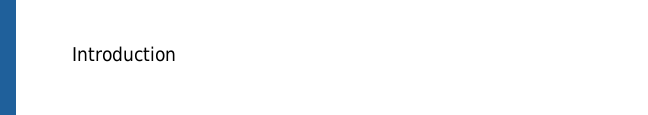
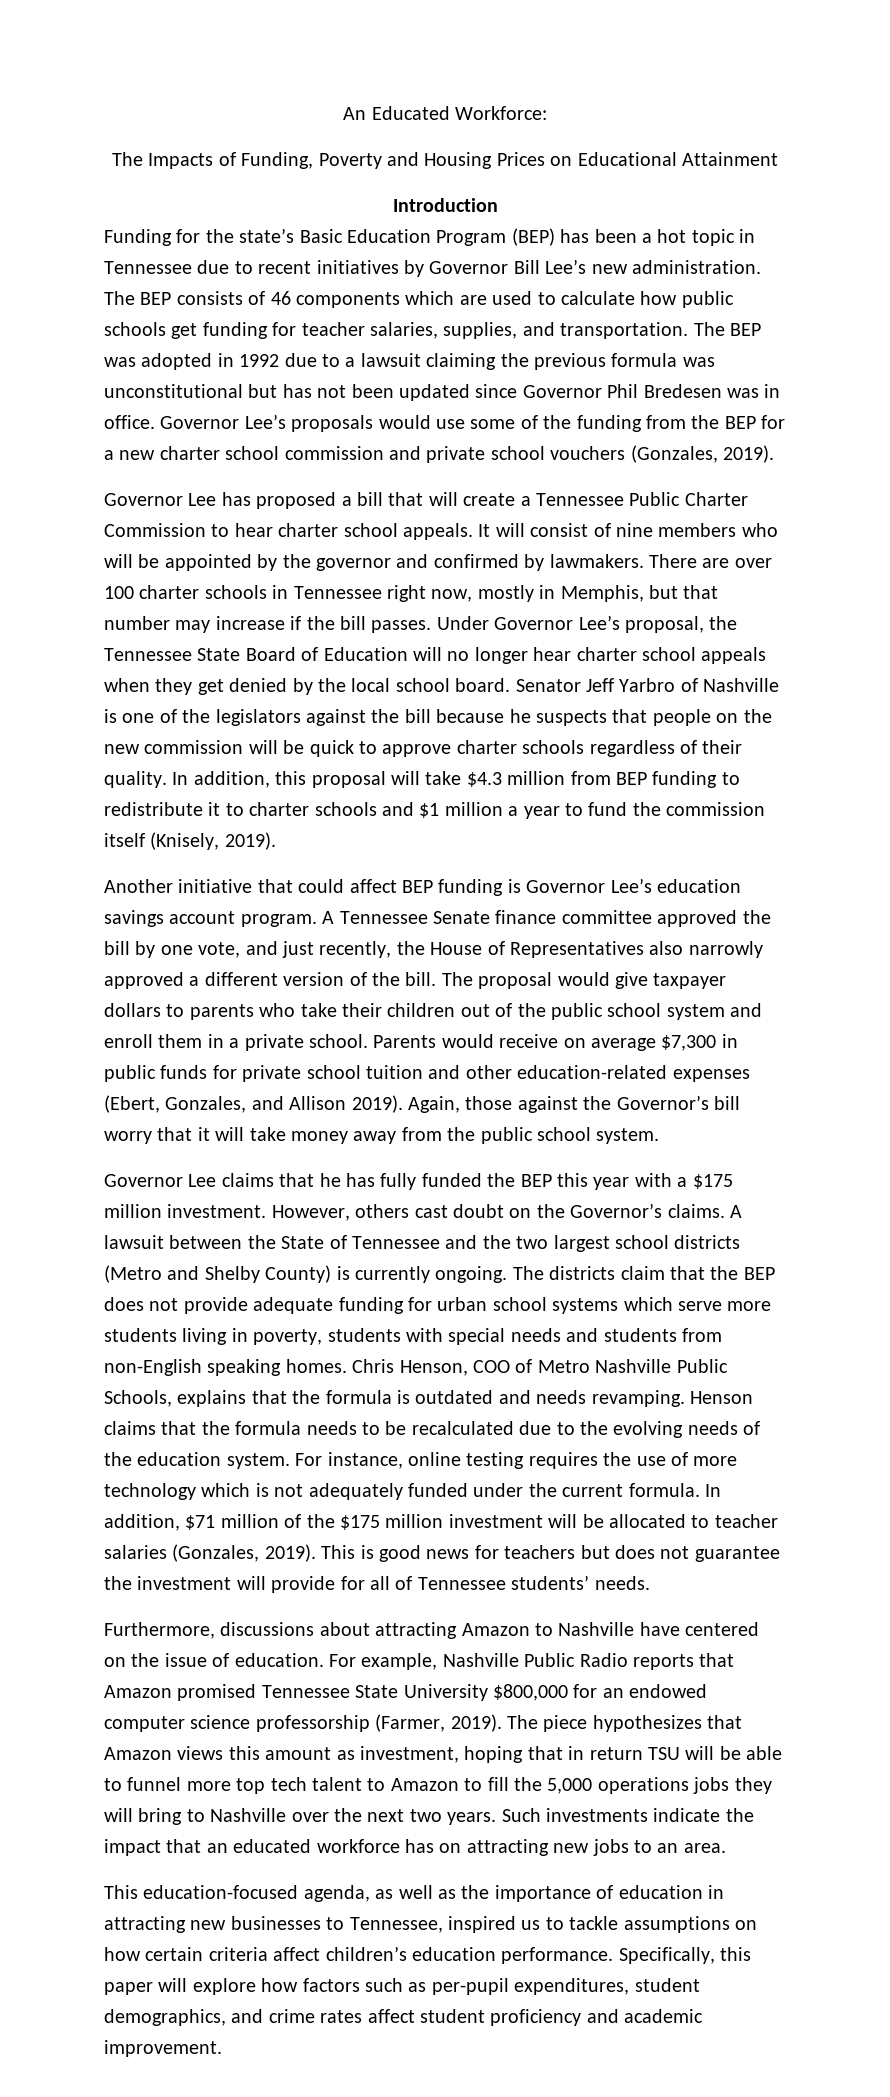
[72,46,176,62] Introduction -> [343,106,547,120] [112,152,778,169] [392,198,498,212] [104,228,756,246] [104,259,761,277] [104,291,734,308] [104,322,761,339] [104,353,715,370] [104,384,781,401] [104,414,786,432] [104,445,774,463] [104,492,748,509] [104,523,778,540] [104,554,772,571] [104,585,719,602] [104,615,738,633] [104,647,767,664] [104,678,780,695] [104,709,772,726] [104,740,743,757] [104,771,740,788] [104,802,766,819] [104,832,276,850] [104,878,741,896] [104,910,771,927] [104,941,763,958] [104,972,727,989] [104,1003,763,1020] [104,1034,738,1051] [104,1065,750,1082] [104,1095,740,1113] [104,1127,660,1144] [104,1173,733,1190] [104,1203,742,1221] [104,1235,741,1252] [104,1265,775,1283] [104,1297,772,1314] [104,1328,722,1345] [104,1359,728,1376] [104,1390,753,1407] [104,1421,761,1438] [104,1452,738,1469] [104,1483,721,1500] [104,1514,778,1531] [104,1544,780,1562] [104,1575,650,1593] [104,1622,760,1639] [104,1653,735,1670] [104,1684,708,1701] [104,1714,743,1732] [104,1746,783,1763] [104,1777,772,1794] [104,1808,754,1825] [104,1839,726,1856] [104,1885,724,1902] [104,1916,757,1933] [104,1946,752,1964] [104,1978,700,1995] [104,2009,704,2026] [104,2040,222,2057] An Educated Workforce: // The Impacts of Funding, Poverty and Housing Prices on Educational Attainment // Introduction // Funding for the state’s Basic Education Program (BEP) has been a hot topic in Tennessee due to recent initiatives by Governor Bill Lee’s new administration. The BEP consists of 46 components which are used to calculate how public schools get funding for teacher salaries, supplies, and transportation. The BEP was adopted in 1992 due to a lawsuit claiming the previous formula was unconstitutional but has not been updated since Governor Phil Bredesen was in office. Governor Lee’s proposals would use some of the funding from the BEP for a new charter school commission and private school vouchers (Gonzales, 2019). // Governor Lee has proposed a bill that will create a Tennessee Public Charter Commission to hear charter school appeals. It will consist of nine members who will be appointed by the governor and confirmed by lawmakers. There are over 100 charter schools in Tennessee right now, mostly in Memphis, but that number may increase if the bill passes. Under Governor Lee’s proposal, the Tennessee State Board of Education will no longer hear charter school appeals when they get denied by the local school board. Senator Jeff Yarbro of Nashville is one of the legislators against the bill because he suspects that people on the new commission will be quick to approve charter schools regardless of their quality. In addition, this proposal will take $4.3 million from BEP funding to redistribute it to charter schools and $1 million a year to fund the commission itself (Knisely, 2019). // Another initiative that could affect BEP funding is Governor Lee’s education savings account program. A Tennessee Senate finance committee approved the bill by one vote, and just recently, the House of Representatives also narrowly approved a different version of the bill. The proposal would give taxpayer dollars to parents who take their children out of the public school system and enroll them in a private school. Parents would receive on average $7,300 in public funds for private school tuition and other education-related expenses (Ebert, Gonzales, and Allison 2019). Again, those against the Governor’s bill worry that it will take money away from the public school system. // Governor Lee claims that he has fully funded the BEP this year with a $175 million investment. However, others cast doubt on the Governor’s claims. A lawsuit between the State of Tennessee and the two largest school districts (Metro and Shelby County) is currently ongoing. The districts claim that the BEP does not provide adequate funding for urban school systems which serve more students living in poverty, students with special needs and students from non-English speaking homes. Chris Henson, COO of Metro Nashville Public Schools, explains that the formula is outdated and needs revamping. Henson claims that the formula needs to be recalculated due to the evolving needs of the education system. For instance, online testing requires the use of more technology which is not adequately funded under the current formula. In addition, $71 million of the $175 million investment will be allocated to teacher salaries (Gonzales, 2019). This is good news for teachers but does not guarantee the investment will provide for all of Tennessee students’ needs. // Furthermore, discussions about attracting Amazon to Nashville have centered on the issue of education. For example, Nashville Public Radio reports that Amazon promised Tennessee State University $800,000 for an endowed computer science professorship (Farmer, 2019). The piece hypothesizes that Amazon views this amount as investment, hoping that in return TSU will be able to funnel more top tech talent to Amazon to fill the 5,000 operations jobs they will bring to Nashville over the next two years. Such investments indicate the impact that an educated workforce has on attracting new jobs to an area. // This education-focused agenda, as well as the importance of education in attracting new businesses to Tennessee, inspired us to tackle assumptions on how certain criteria affect children’s education performance. Specifically, this paper will explore how factors such as per-pupil expenditures, student demographics, and crime rates affect student proficiency and academic improvement.

